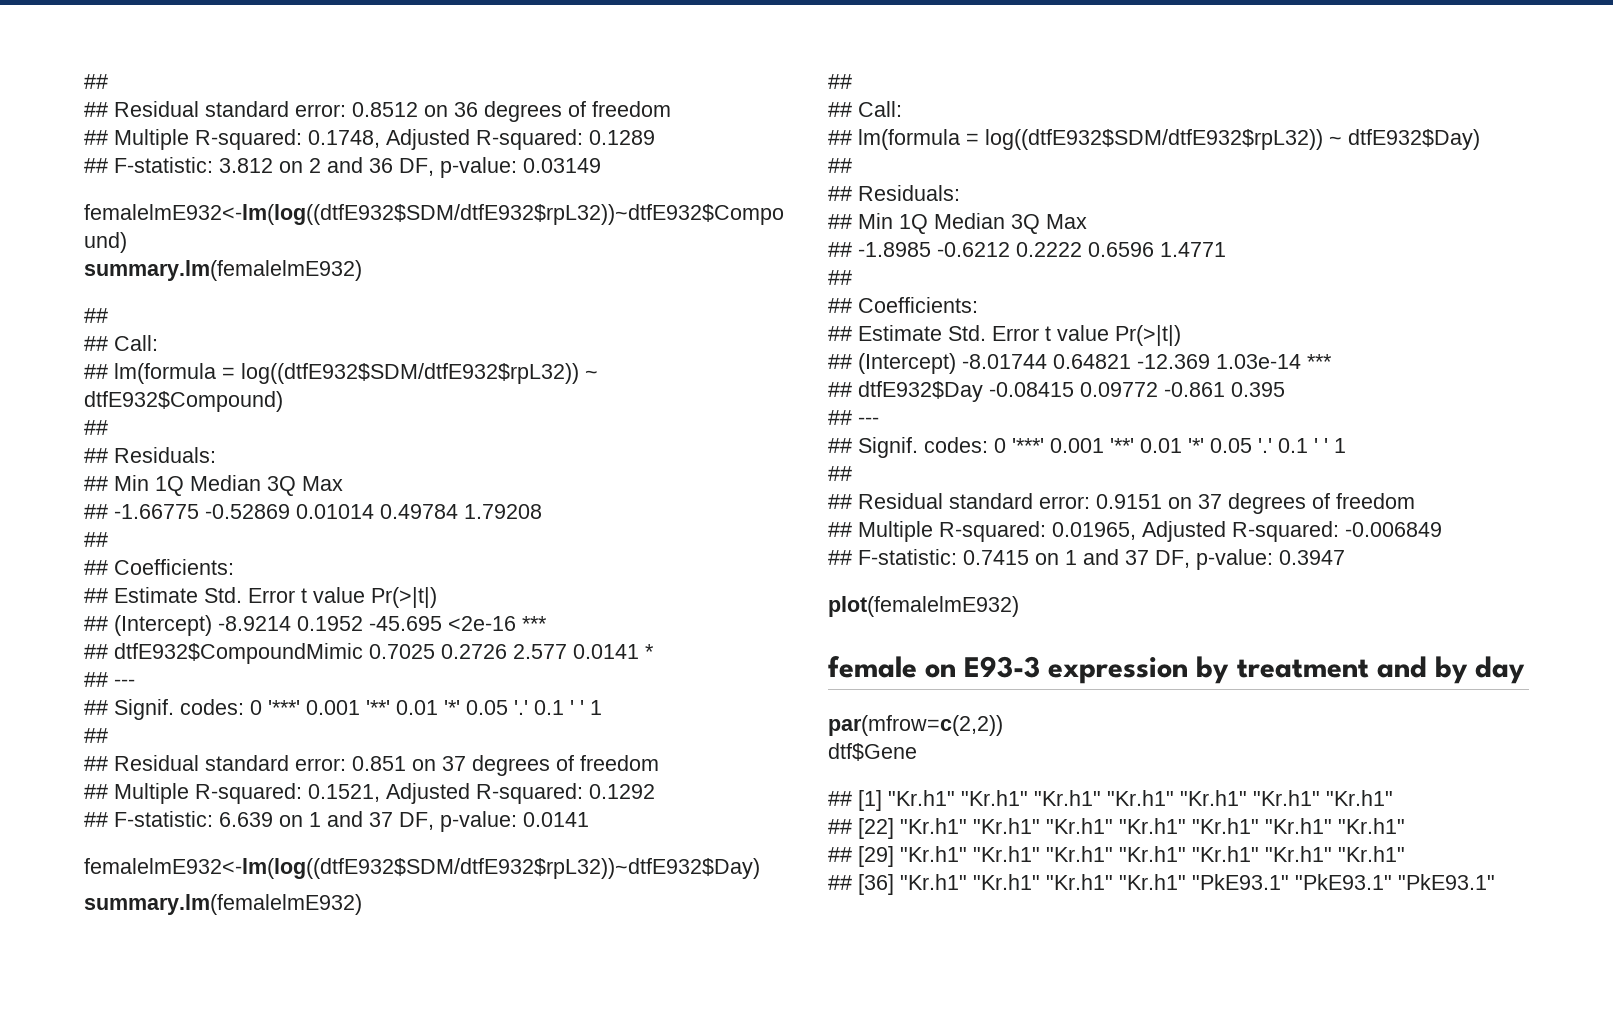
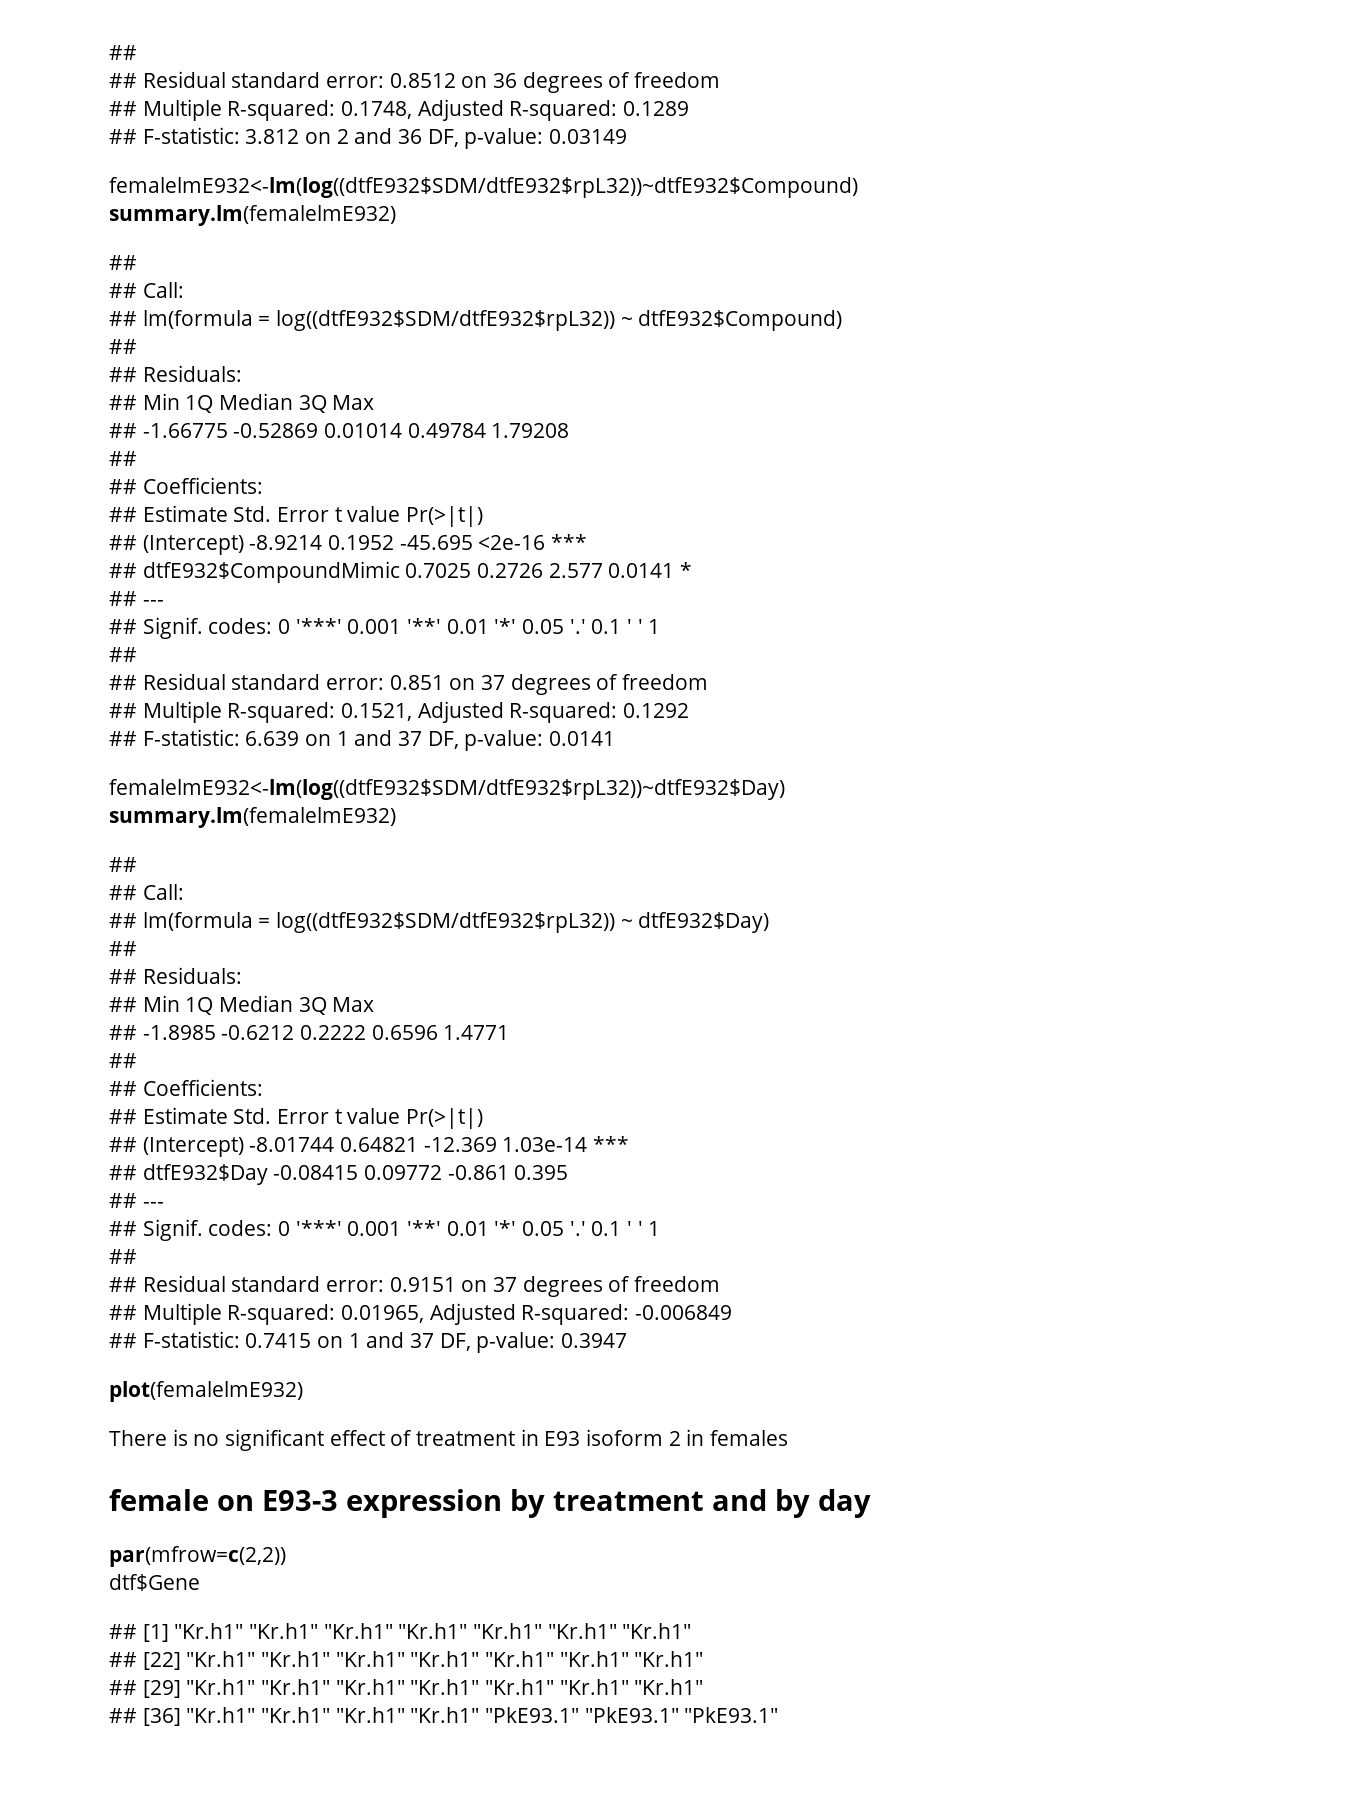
(1019, 606) none -> [109,1429,789,1451] // There is no significant effect of treatment in E93 isoform 2 in females

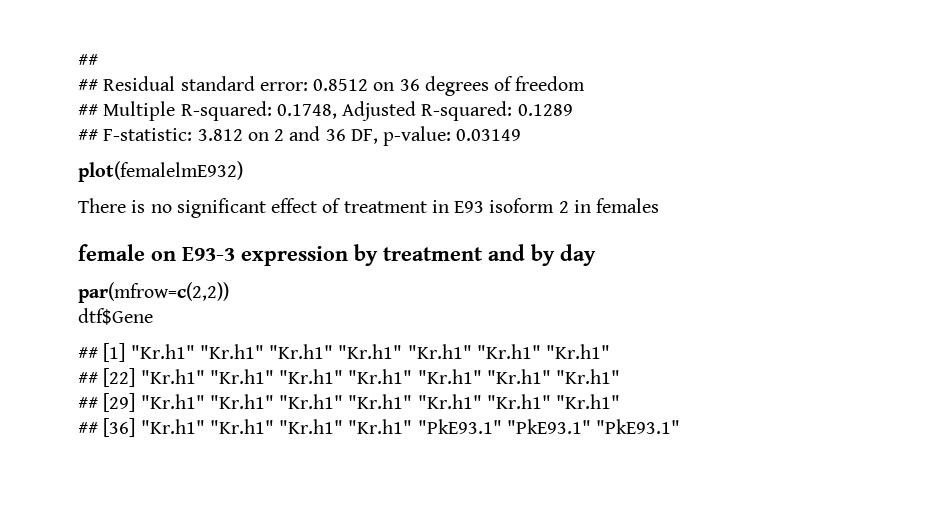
[109,177,858,198] [109,205,396,226] [109,255,137,270] [109,282,184,298] [109,310,843,331] [109,339,137,354] [109,365,242,382] [109,393,375,413] [109,423,570,438] [109,451,137,466] [109,477,263,494] [109,505,484,527] [109,534,588,555] [109,561,693,583] [109,591,164,606] [109,617,661,639] [109,647,137,662] [109,673,709,695] [109,701,690,723] [109,729,616,751] [109,779,785,800] [109,807,396,828] [109,857,137,872] [109,884,184,900] [109,912,770,933] [109,941,137,956] [109,967,242,984] [109,995,375,1015] [109,1025,510,1040] [109,1053,137,1068] [109,1079,263,1096] [109,1107,484,1129] [109,1136,630,1157] [109,1164,569,1185] [109,1193,164,1208] [109,1219,661,1241] [109,1249,137,1264] [109,1275,721,1297] [109,1303,733,1325] [109,1331,628,1353] // femalelmE932<-lm(log((dtfE932$SDM/dtfE932$rpL32))~dtfE932$Compound) // summary.lm(femalelmE932) // ## // ## Call: // ## lm(formula = log((dtfE932$SDM/dtfE932$rpL32)) ~ dtfE932$Compound) // ## // ## Residuals: // ## Min 1Q Median 3Q Max // ## -1.66775 -0.52869 0.01014 0.49784 1.79208 // ## // ## Coefficients: // ## Estimate Std. Error t value Pr(>|t|) // ## (Intercept) -8.9214 0.1952 -45.695 <2e-16 *** // ## dtfE932$CompoundMimic 0.7025 0.2726 2.577 0.0141 * // ## --- // ## Signif. codes: 0 '***' 0.001 '**' 0.01 '*' 0.05 '.' 0.1 ' ' 1 // ## // ## Residual standard error: 0.851 on 37 degrees of freedom // ## Multiple R-squared: 0.1521, Adjusted R-squared: 0.1292 // ## F-statistic: 6.639 on 1 and 37 DF, p-value: 0.0141 // femalelmE932<-lm(log((dtfE932$SDM/dtfE932$rpL32))~dtfE932$Day) // summary.lm(femalelmE932) // ## // ## Call: // ## lm(formula = log((dtfE932$SDM/dtfE932$rpL32)) ~ dtfE932$Day) // ## // ## Residuals: // ## Min 1Q Median 3Q Max // ## -1.8985 -0.6212 0.2222 0.6596 1.4771 // ## // ## Coefficients: // ## Estimate Std. Error t value Pr(>|t|) // ## (Intercept) -8.01744 0.64821 -12.369 1.03e-14 *** // ## dtfE932$Day -0.08415 0.09772 -0.861 0.395 // ## --- // ## Signif. codes: 0 '***' 0.001 '**' 0.01 '*' 0.05 '.' 0.1 ' ' 1 // ## // ## Residual standard error: 0.9151 on 37 degrees of freedom // ## Multiple R-squared: 0.01965, Adjusted R-squared: -0.006849 // ## F-statistic: 0.7415 on 1 and 37 DF, p-value: 0.3947 -> (522, 135) none

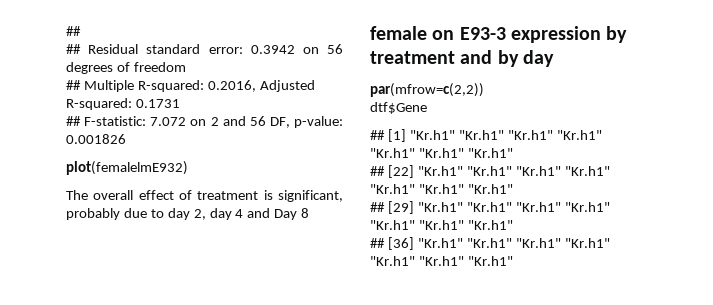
[313,79,420,91] 0.8512 on 36 -> [250,44,343,54] 0.3942 on 56
[276,104,337,119] 0.1748, -> [207,80,256,92] 0.2016,
[517,104,573,116] 0.1289 -> [135,99,180,108] 0.1731
[197,129,243,141] 3.812 -> [150,117,187,126] 7.072
[325,129,346,141] 36 -> [249,116,266,126] 56
[456,129,522,141] 0.03149 -> [66,134,126,144] 0.001826
[78,198,660,218] There is no significant effect of treatment in E93 isoform 2 in females -> [66,190,343,202] [66,208,310,220] The overall effect of treatment is significant, probably due to day 2, day 4 and Day 8
[417,419,681,434] "PkE93.1" "PkE93.1" "PkE93.1" -> [370,256,513,266] "Kr.h1" "Kr.h1" "Kr.h1"

